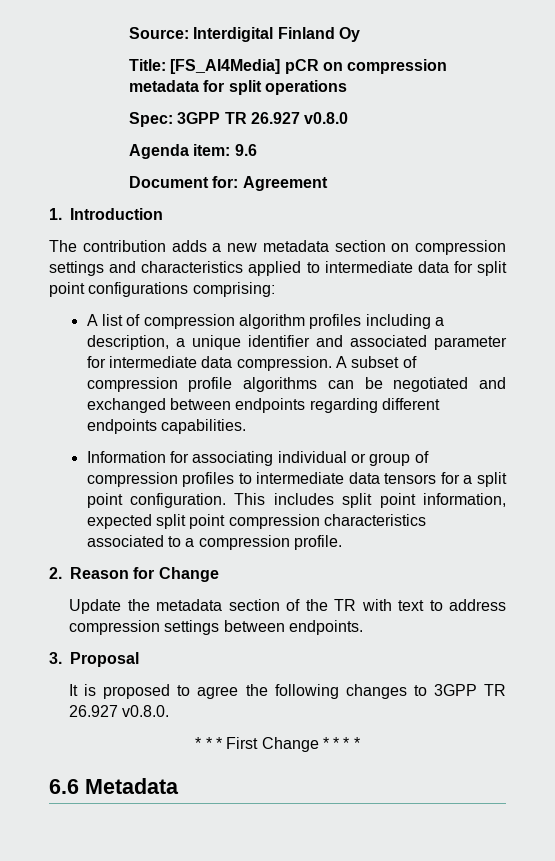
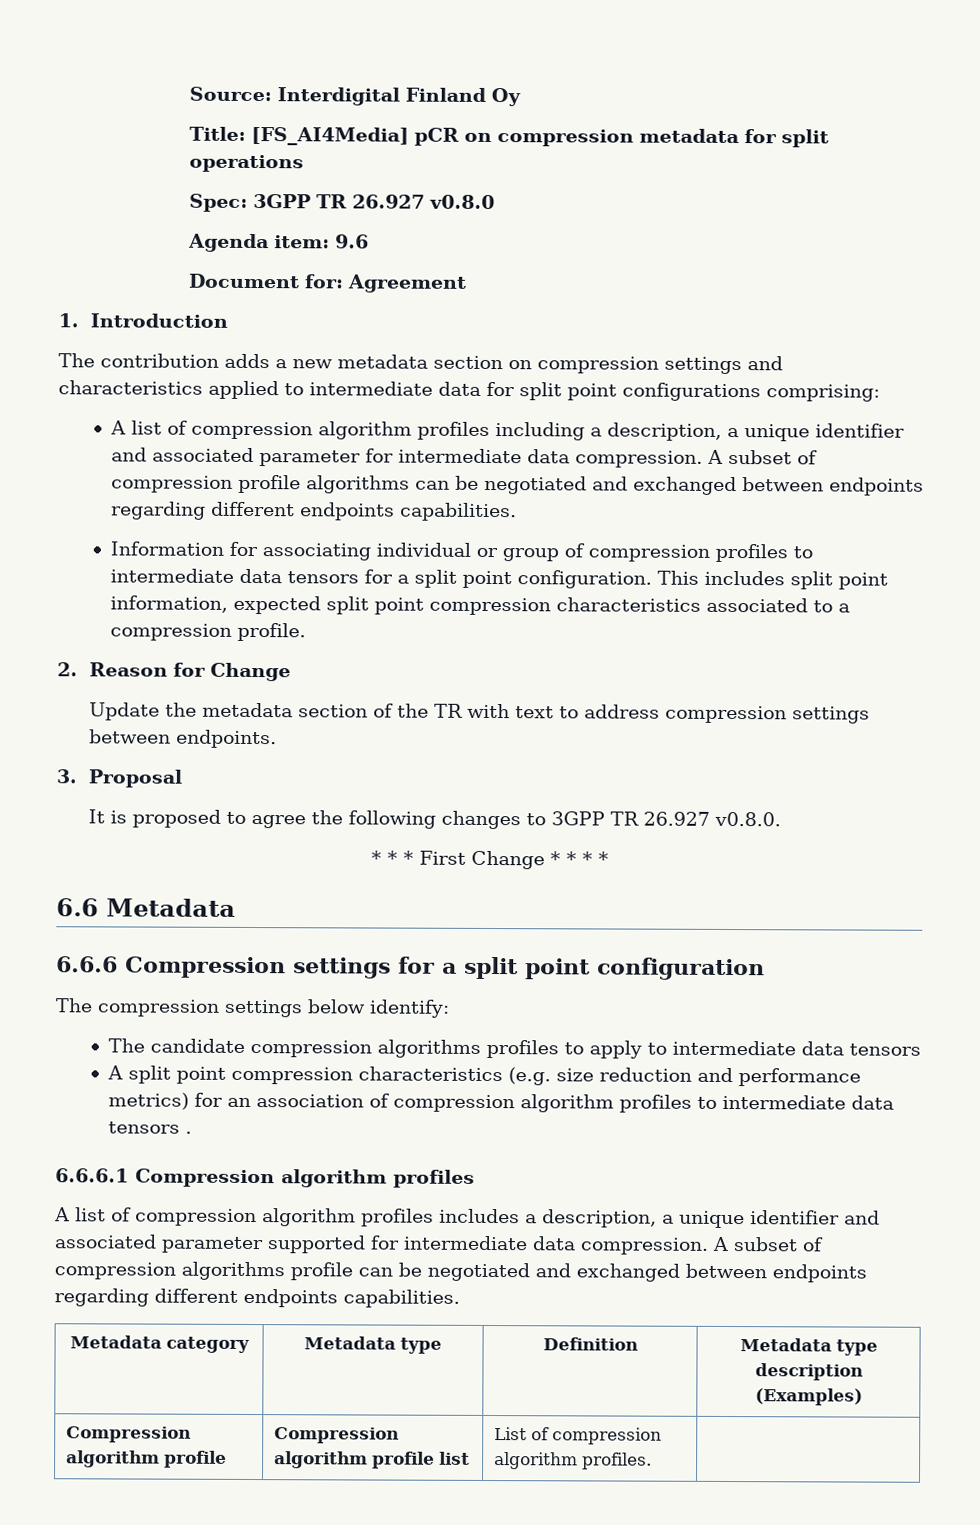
(179, 786) none -> [56,956,765,981] [55,998,450,1018] [108,1038,922,1059] [107,1065,862,1087] [108,1092,895,1113] [108,1121,193,1134] [55,1168,475,1188] [54,1207,880,1229] [54,1234,824,1255] [54,1261,867,1283] [54,1288,460,1308] [69,1335,250,1353] [304,1336,442,1354] [542,1337,638,1351] [739,1338,878,1356] [754,1363,863,1381] [754,1388,863,1406] [65,1426,191,1443] [65,1450,227,1468] [273,1427,399,1444] [273,1451,470,1469] [493,1427,662,1445] [493,1452,652,1470] // 6.6.6 Compression settings for a split point configuration // The compression settings below identify: // The candidate compression algorithms profiles to apply to intermediate data tensors // A split point compression characteristics (e.g. size reduction and performance metrics) for an association of compression algorithm profiles to intermediate data tensors . // 6.6.6.1 Compression algorithm profiles // A list of compression algorithm profiles includes a description, a unique identifier and associated parameter supported for intermediate data compression. A subset of compression algorithms profile can be negotiated and exchanged between endpoints regarding different endpoints capabilities. // Metadata category | Metadata type | Definition | Metadata type description (Examples) // Compression algorithm profile | Compression algorithm profile list | List of compression algorithm profiles. |

